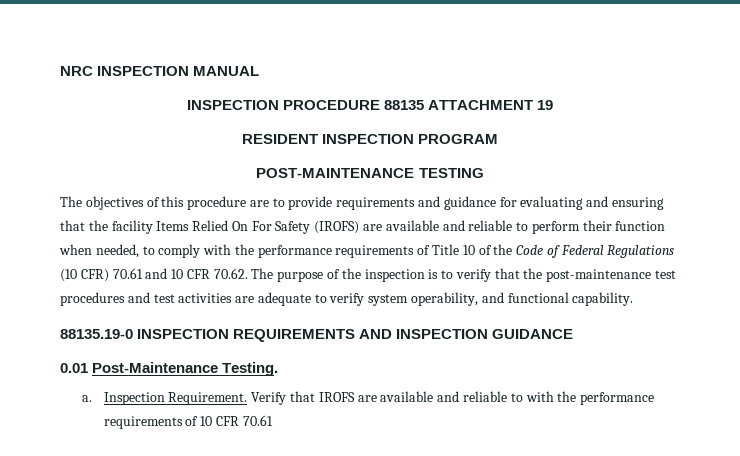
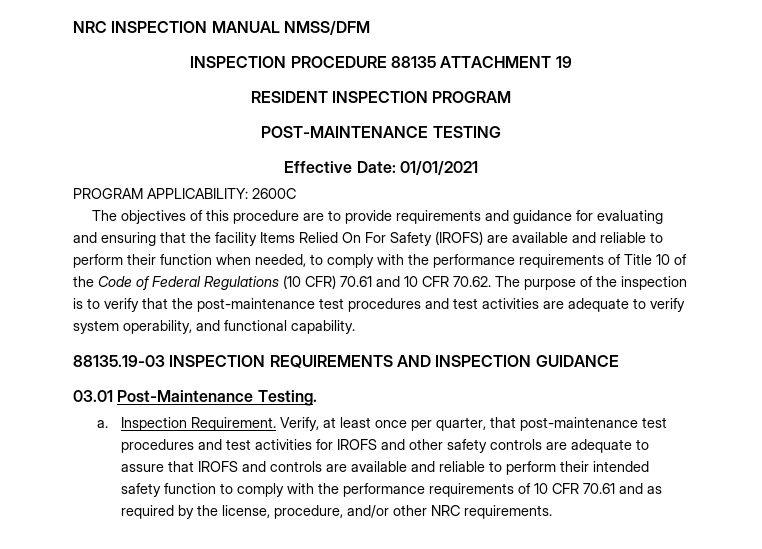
(260, 71) none -> [283,21,370,35] NMSS/DFM
(484, 173) none -> [284,161,478,175] [73,188,296,199] // Effective Date: 01/01/2021 // PROGRAM APPLICABILITY: 2600C
[60,329,133,339] 88135.19-0 -> [73,355,165,367] 88135.19-03
[60,363,88,373] 0.01 -> [73,390,113,402] 03.01
[251,391,523,405] Verify that IROFS are available and reliable to -> [280,417,668,431] [121,439,650,453] [121,461,650,475] [121,483,285,497] Verify, at least once per quarter, that post-maintenance test procedures and test activities for IROFS and other safety controls are adequate to assure that IROFS and controls are available and reliable to perform their intended safety function to comply
(273, 420) none -> [619,483,663,494] [121,505,553,519] and as required by the license, procedure, and/or other NRC requirements.

